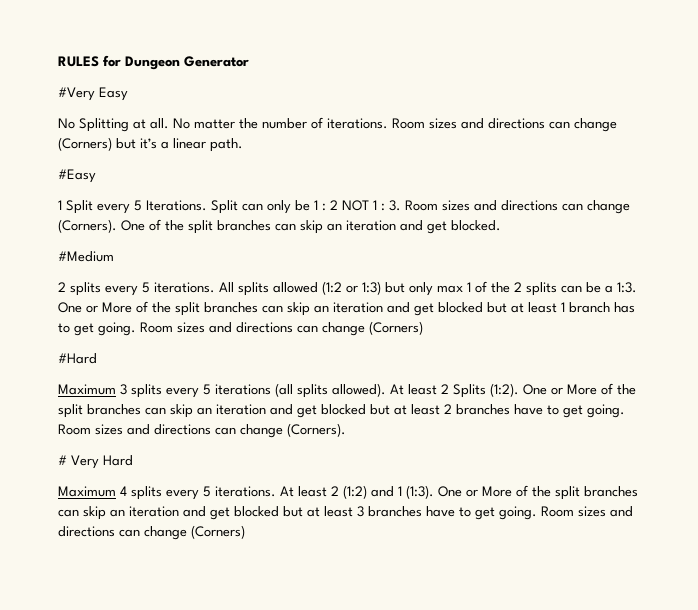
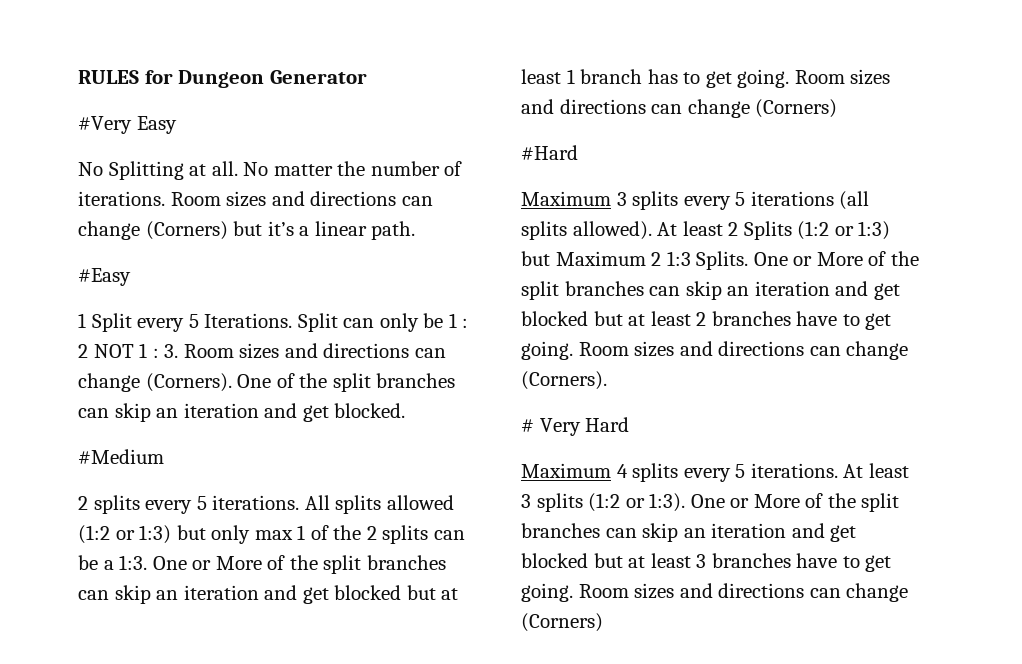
[490,383,519,397] (1:2). -> [797,221,891,240] [521,251,749,270] (1:2 or 1:3) but Maximum 2 1:3 Splits.
[331,485,434,499] 2 (1:2) and 1 (1:3). -> [521,493,686,512] 3 splits (1:2 or 1:3).

